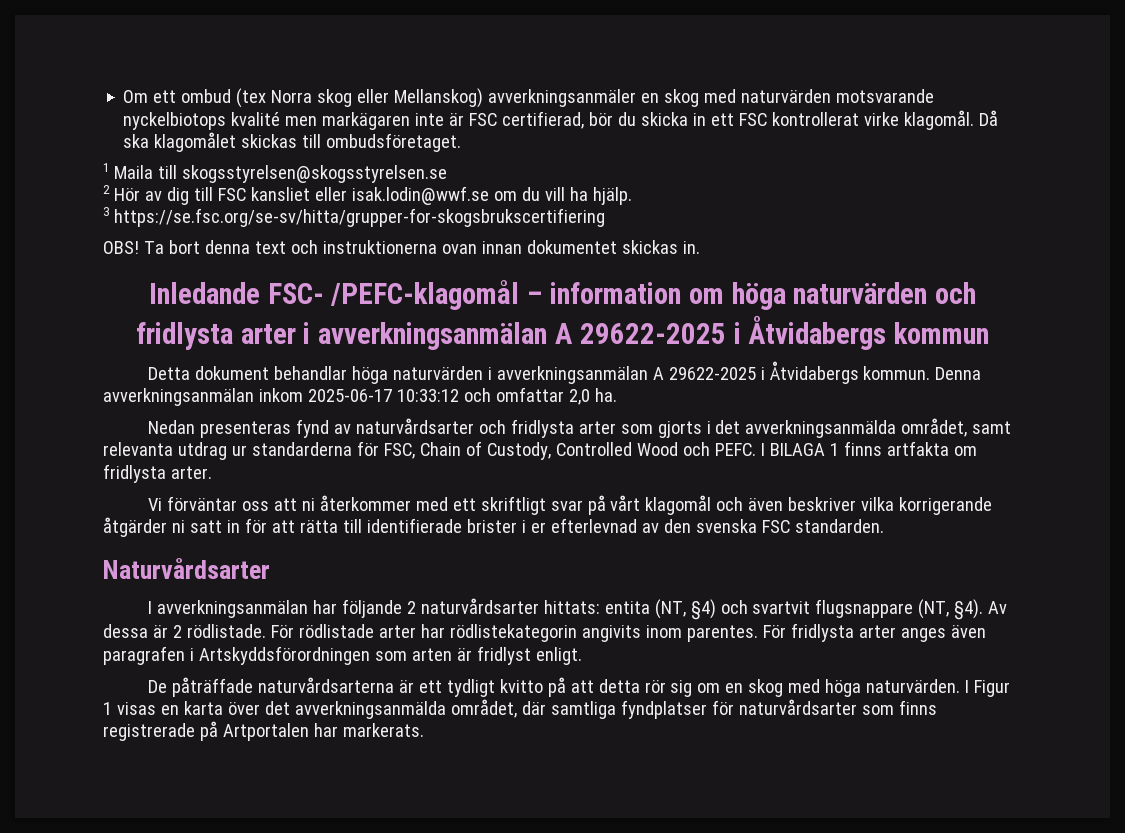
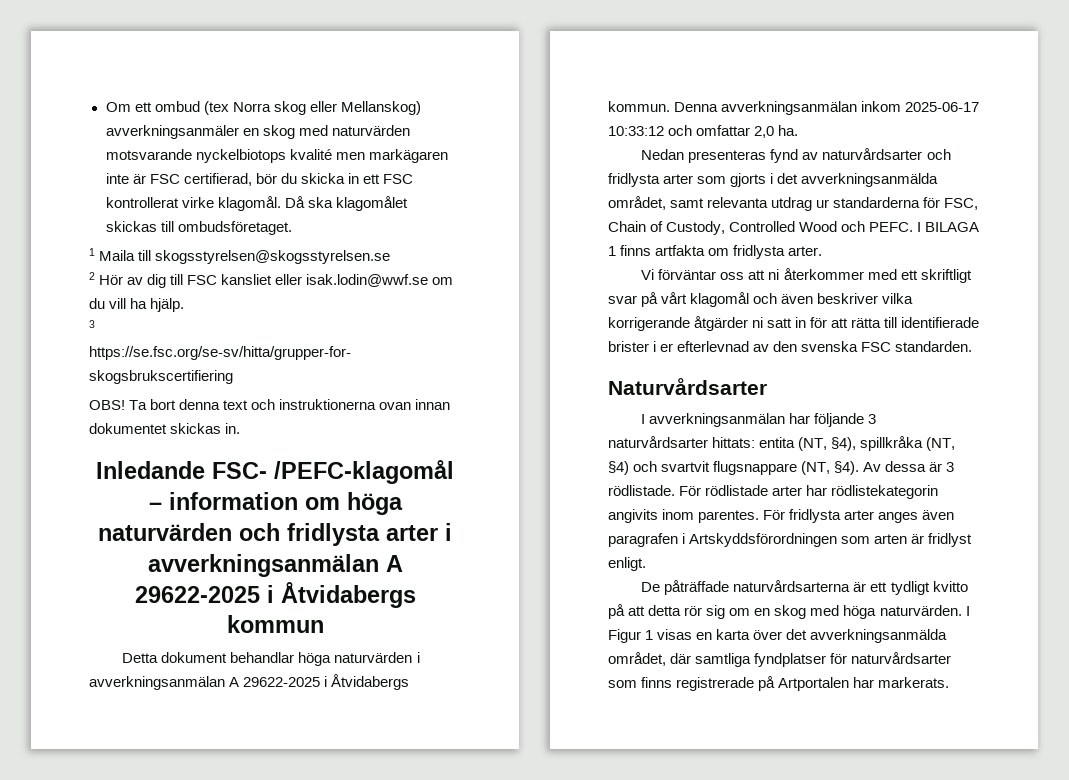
[406,601,416,614] 2 -> [868,414,877,424] 3
(686, 609) none -> [831,436,956,451] §4), spillkråka (NT,
[172,625,182,638] 2 -> [946,462,955,472] 3

